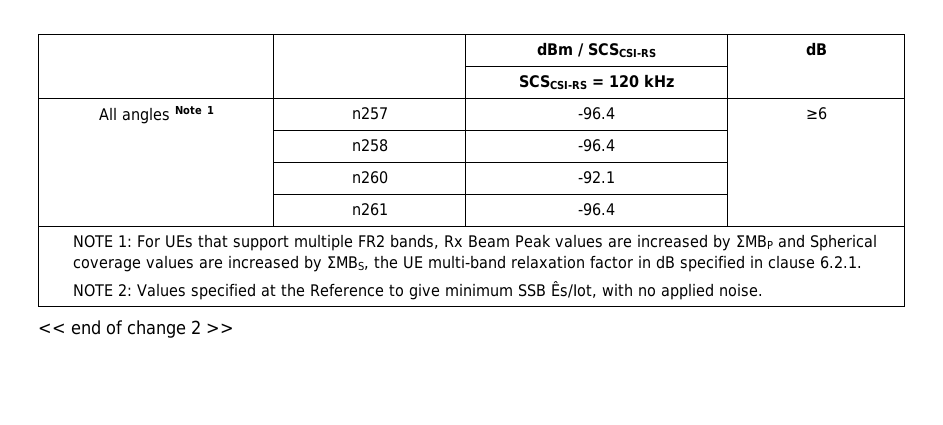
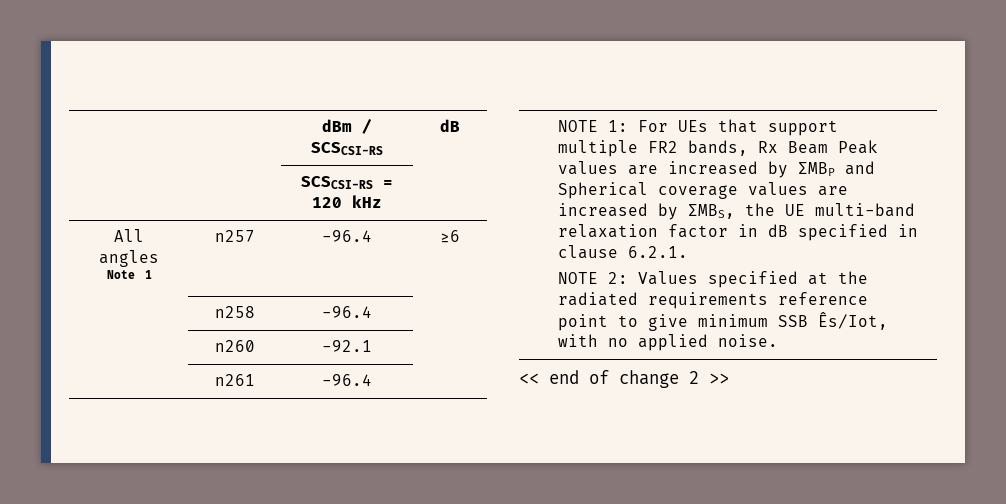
[309,283,384,297] Reference -> [557,292,868,309] [557,314,608,331] radiated requirements reference point

